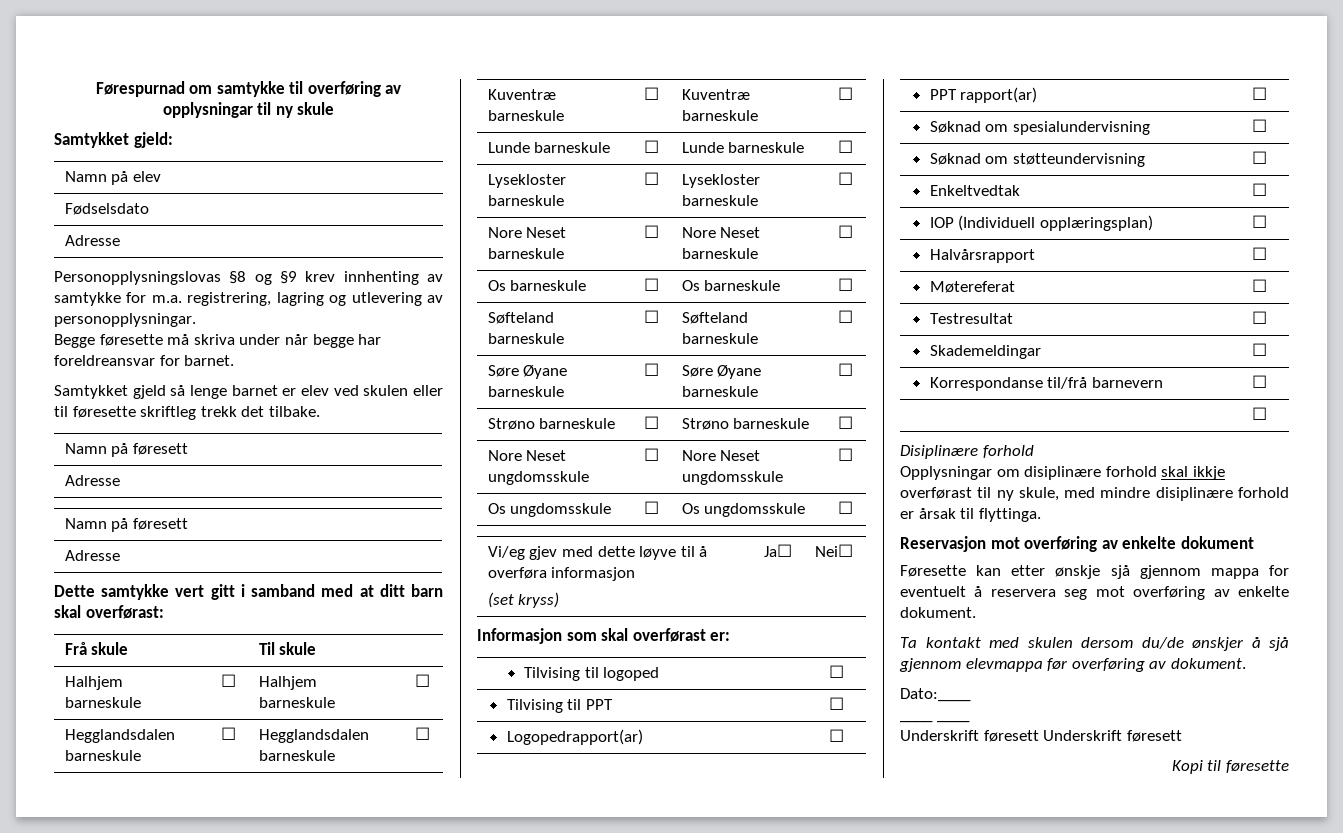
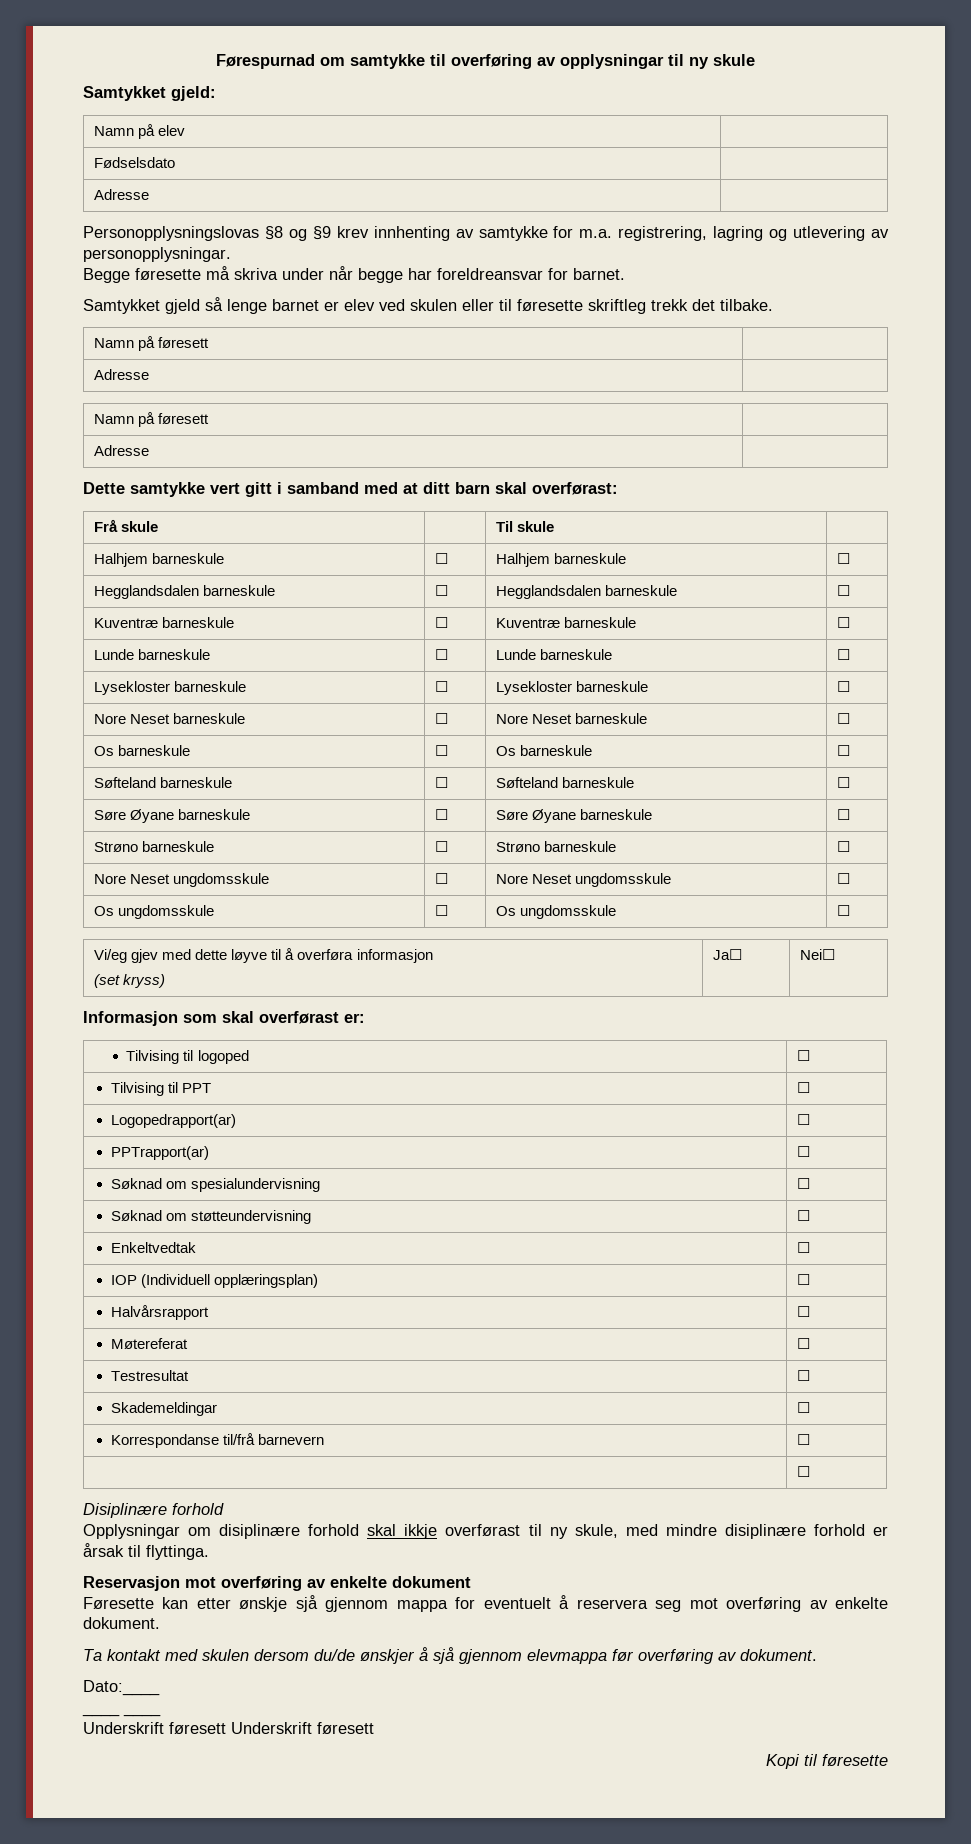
[929,87,1038,103] PPT rapport(ar) -> [110,1146,209,1160] PPTrapport(ar)

